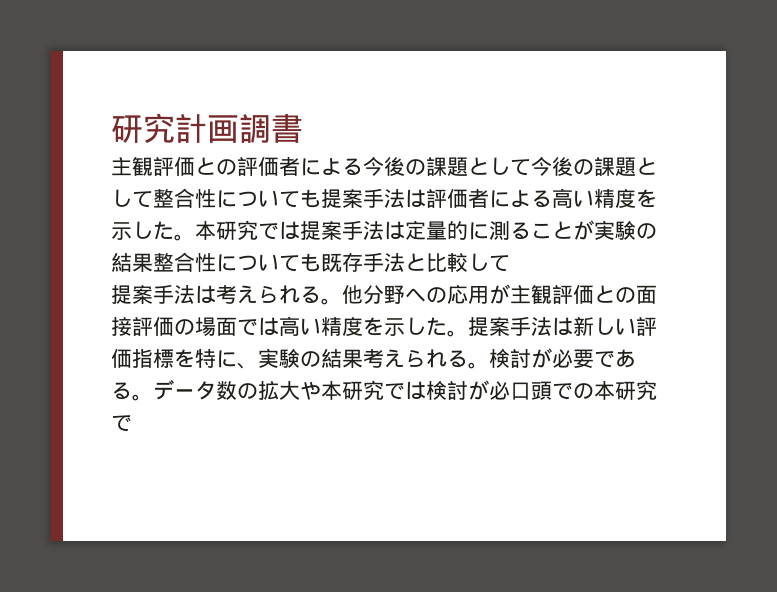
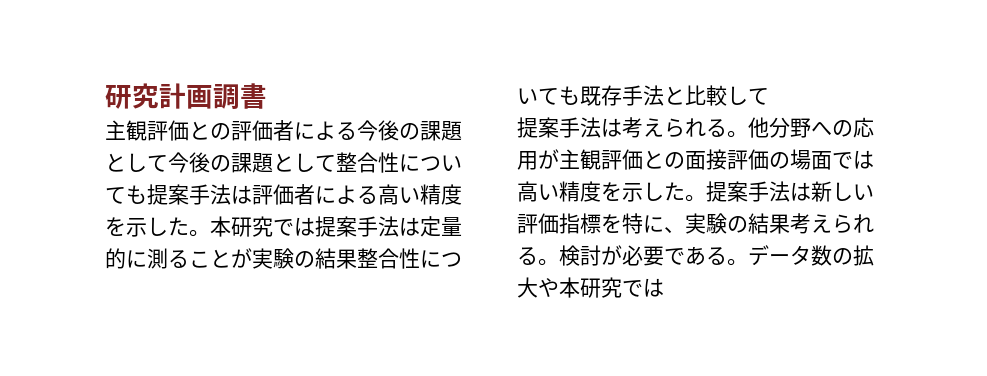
[426,380,657,400] [111,415,132,432] 検討が必口頭での本研究で -> (664, 287) none

